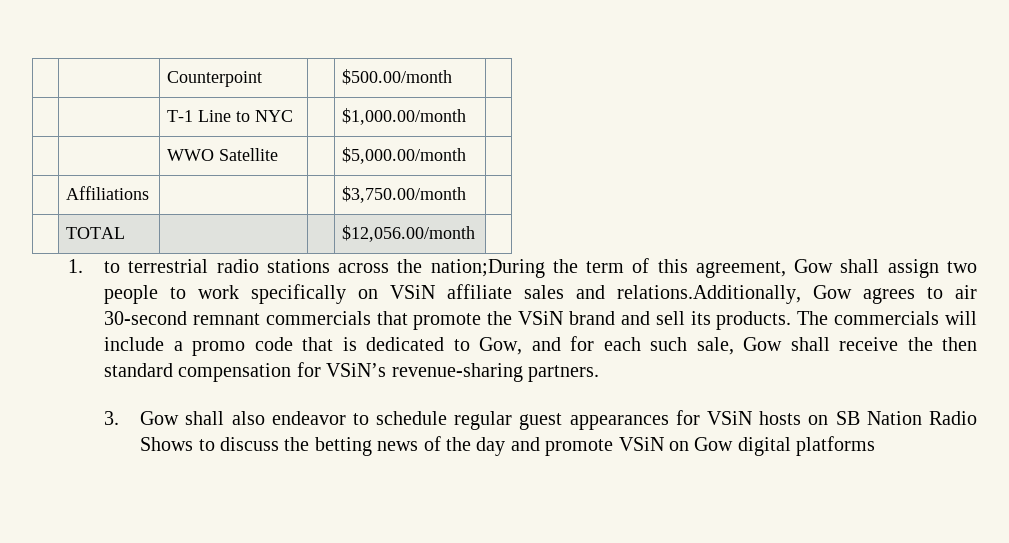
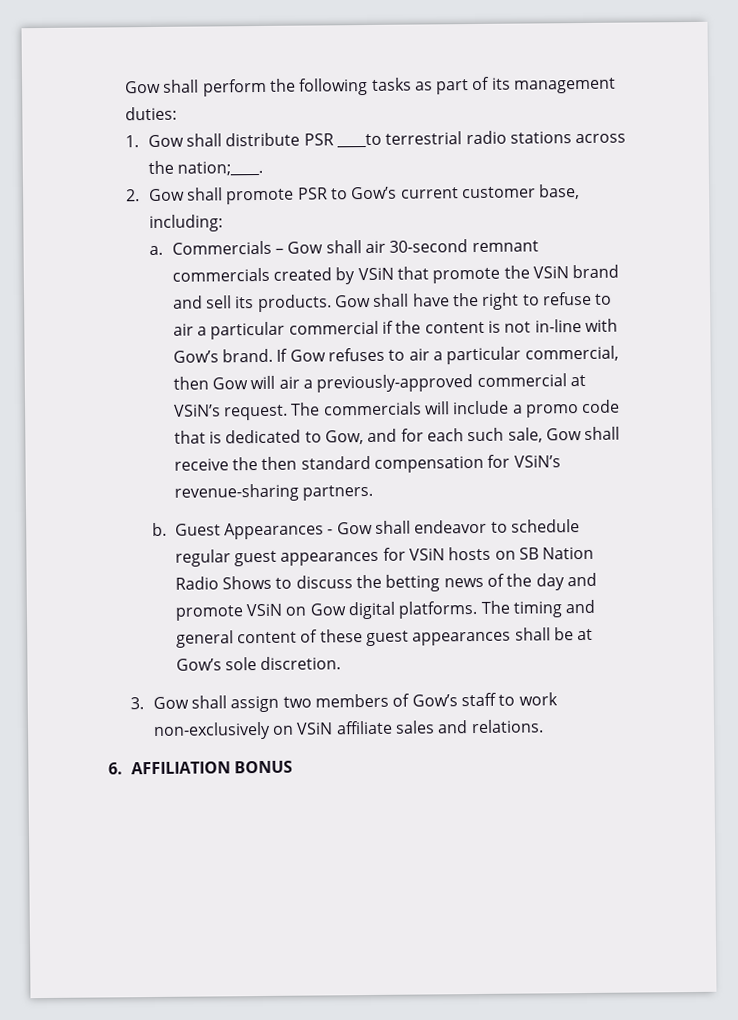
[167,71,263,87] [342,69,453,85] [167,110,294,122] [342,108,467,125] [167,148,279,161] [342,147,467,164] [66,186,150,200] [342,186,467,203] [66,227,126,239] [342,225,476,242] [68,259,121,273] | | Counterpoint | | $500.00/month | // | | T-1 Line to NYC | | $1,000.00/month | // | | WWO Satellite | | $5,000.00/month | // | Affiliations | | | $3,750.00/month | // | TOTAL | | | $12,056.00/month | // 1. to -> [124,76,617,97] [124,106,177,121] [124,132,383,149] Gow shall perform the following tasks as part of its management duties: // 1. Gow shall distribute PSR ____to
[430,258,978,278] [104,284,944,304] nation;During the term of this agreement, Gow shall assign two people to work specifically on VSiN affiliate sales and relations.Additionally, Gow agrees to -> [177,160,264,177] [125,184,581,205] [148,214,223,233] [148,240,362,256] nation;____. // 2. Gow shall promote PSR to Gow’s current customer base, including: // a. Commercials – Gow shall
(371, 318) none -> [273,267,394,285] created by VSiN
(792, 320) none -> [335,291,613,310] [172,318,618,340] [172,345,619,365] [172,373,587,393] [173,404,289,421] Gow shall have the right to refuse to air a particular commercial if the content is not in-line with Gow’s brand. If Gow refuses to air a particular commercial, then Gow will air a previously-approved commercial at VSiN’s request.
[104,411,265,425] 3. Gow shall also -> [151,520,412,540] b. Guest Appearances - Gow shall
[796,436,876,456] platforms -> [398,599,596,619] [175,627,594,648] [175,656,342,671] [129,692,558,713] [152,719,544,741] [108,760,294,775] platforms. The timing and general content of these guest appearances shall be at Gow’s sole discretion. // 3. Gow shall assign two members of Gow’s staff to work non-exclusively on VSiN affiliate sales and relations. // 6. AFFILIATION BONUS

